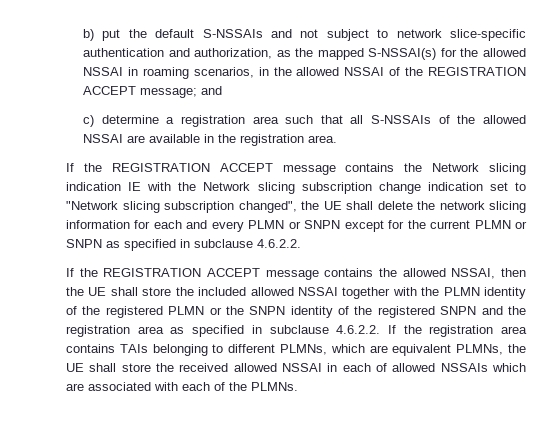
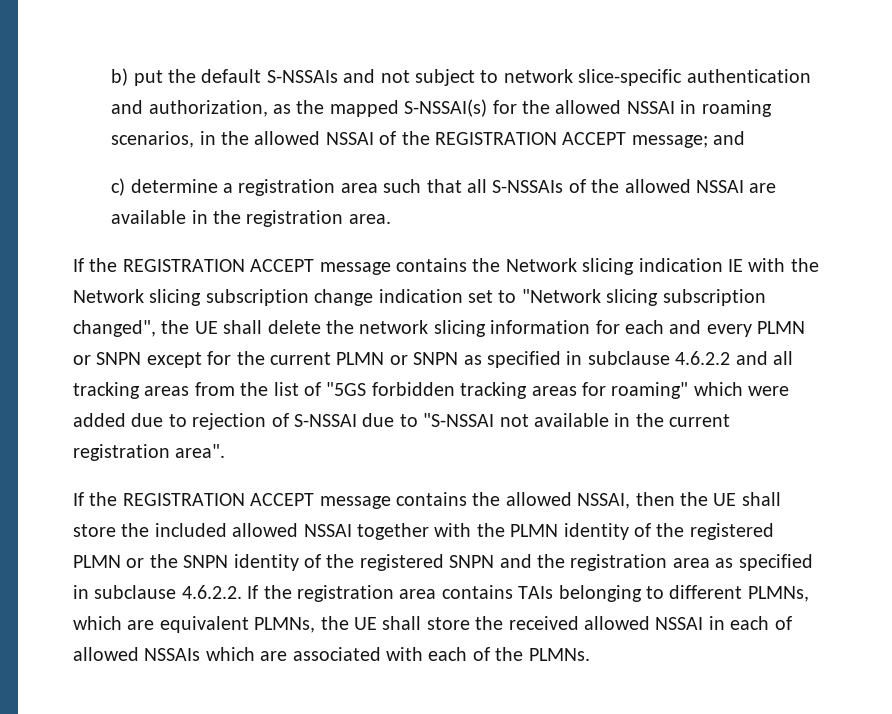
[257,239,301,248] 4.6.2.2. -> [675,351,793,365] [73,382,790,399] [73,413,731,430] [73,444,226,461] 4.6.2.2 and all tracking areas from the list of "5GS forbidden tracking areas for roaming" which were added due to rejection of S-NSSAI due to "S-NSSAI not available in the current registration area".

